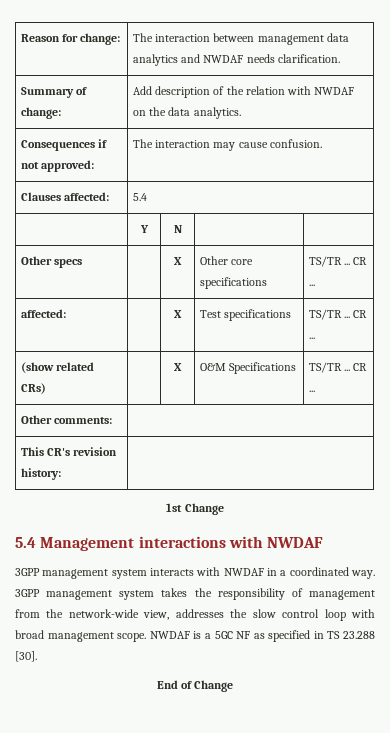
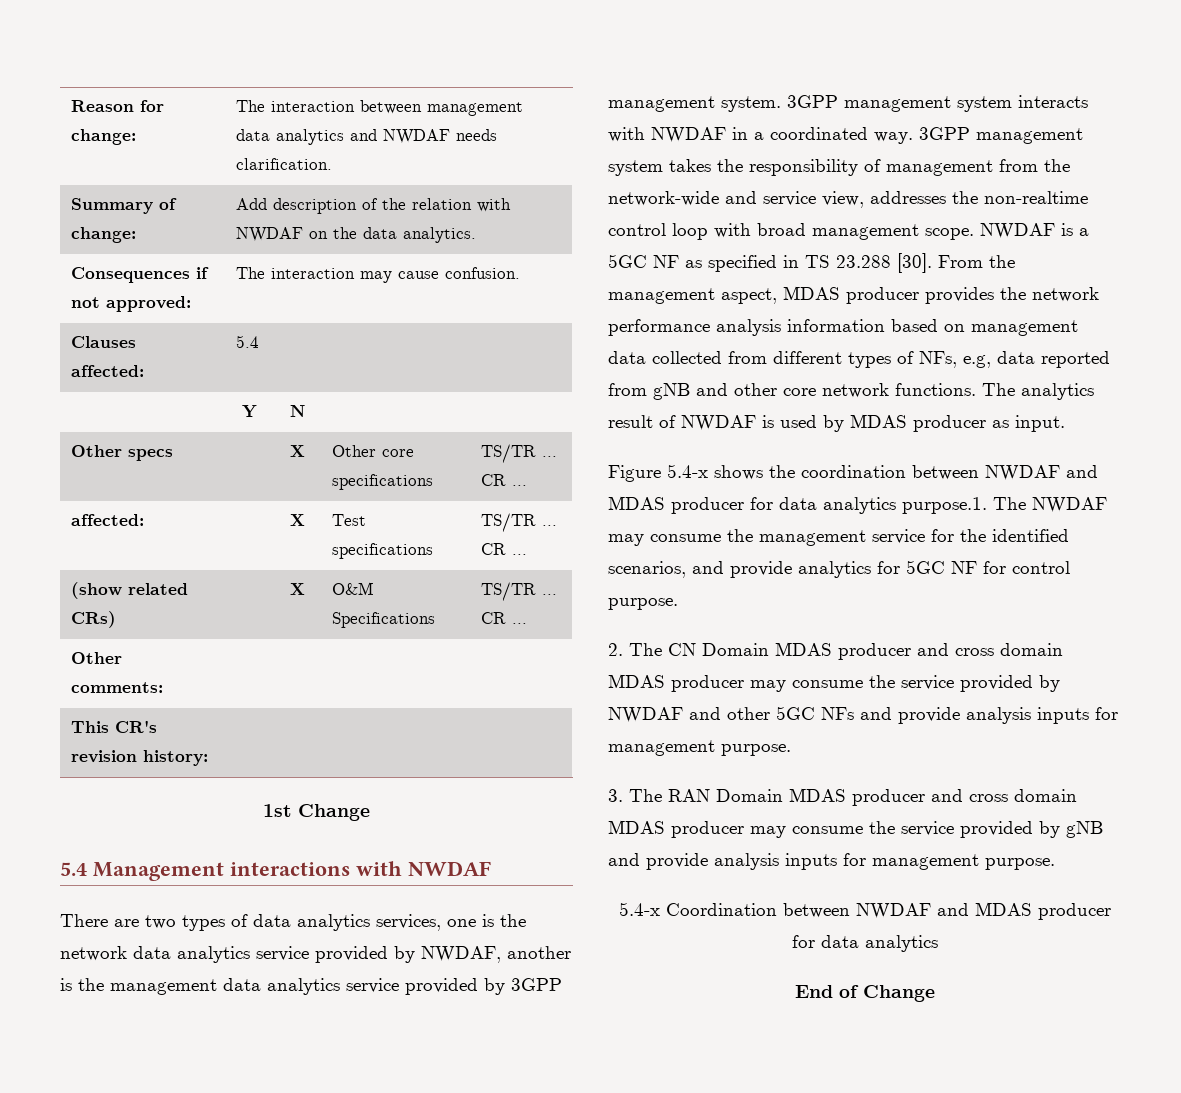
(324, 542) none -> [60,914,526,931] [60,946,571,963] [60,978,562,995] [608,96,781,112] There are two types of data analytics services, one is the network data analytics service provided by NWDAF, another is the management data analytics service provided by 3GPP management system.
(139, 613) none -> [725,191,816,206] and service
[252,609,276,618] slow -> [984,191,1088,204] non-realtime
(37, 656) none -> [938,255,1015,268] [608,286,1099,304] [608,319,1078,336] [608,351,1110,368] [608,383,1094,400] [608,414,1065,432] [608,464,1098,482] [608,496,1107,514] [608,529,1069,546] [608,560,1070,578] [608,598,678,610] [608,642,1063,660] [608,674,1060,692] [608,706,1118,724] [608,740,791,756] [608,788,1077,806] [608,820,1103,838] [608,853,1055,870] [618,902,1111,920] [791,935,938,952] From the management aspect, MDAS producer provides the network performance analysis information based on management data collected from different types of NFs, e.g, data reported from gNB and other core network functions. The analytics result of NWDAF is used by MDAS producer as input. // Figure 5.4-x shows the coordination between NWDAF and MDAS producer for data analytics purpose.1. The NWDAF may consume the management service for the identified scenarios, and provide analytics for 5GC NF for control purpose. // 2. The CN Domain MDAS producer and cross domain MDAS producer may consume the service provided by NWDAF and other 5GC NFs and provide analysis inputs for management purpose. // 3. The RAN Domain MDAS producer and cross domain MDAS producer may consume the service provided by gNB and provide analysis inputs for management purpose. // 5.4-x Coordination between NWDAF and MDAS producer for data analytics

